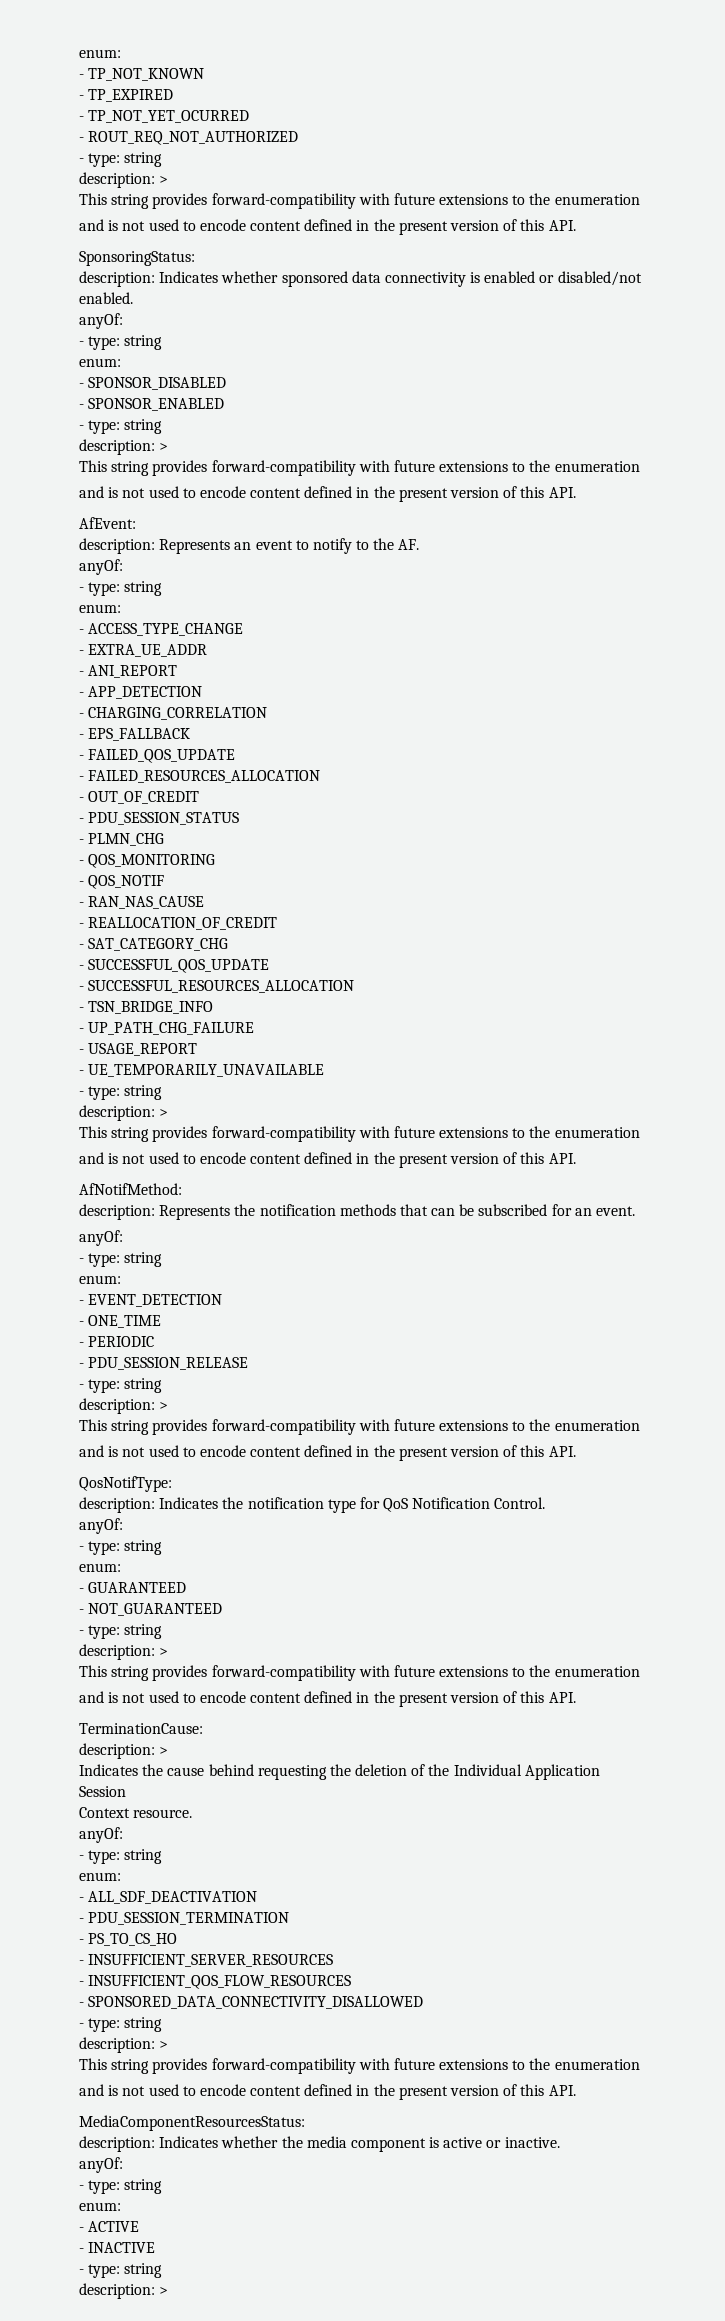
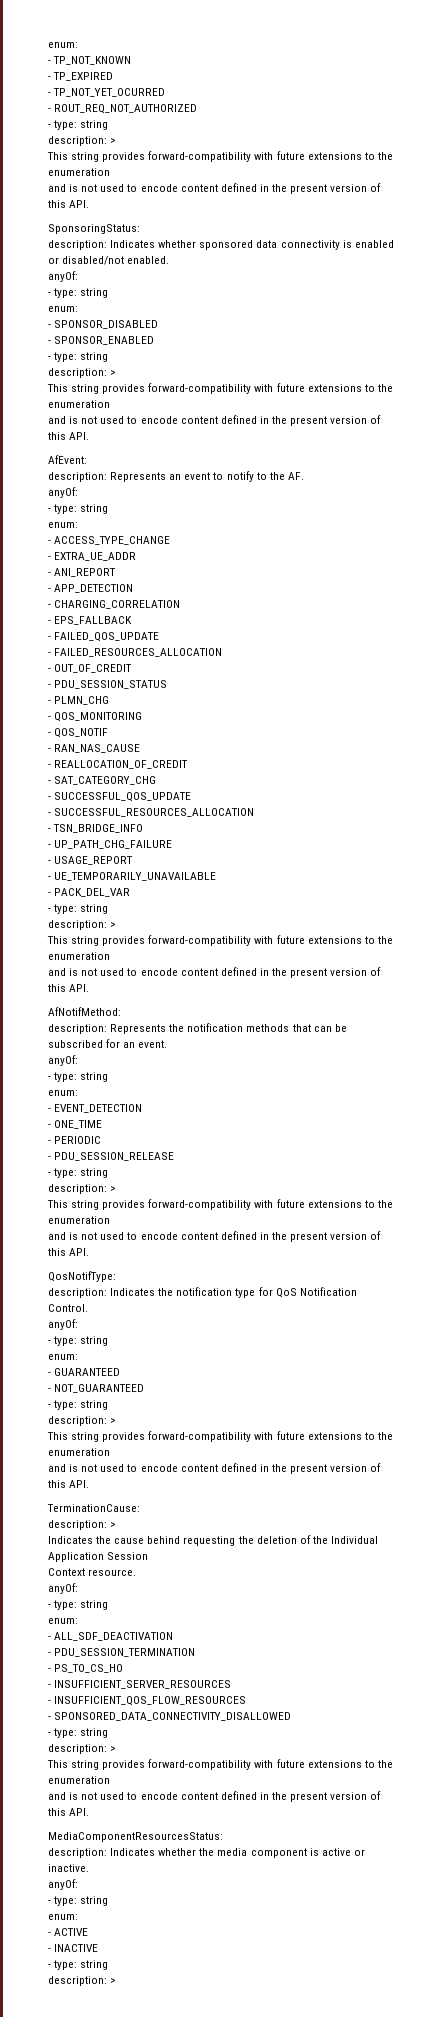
(325, 1070) none -> [48,888,131,897] // - PACK_DEL_VAR

